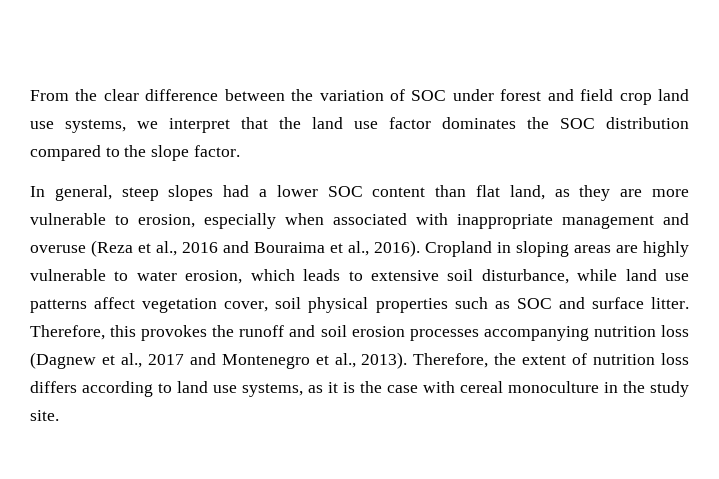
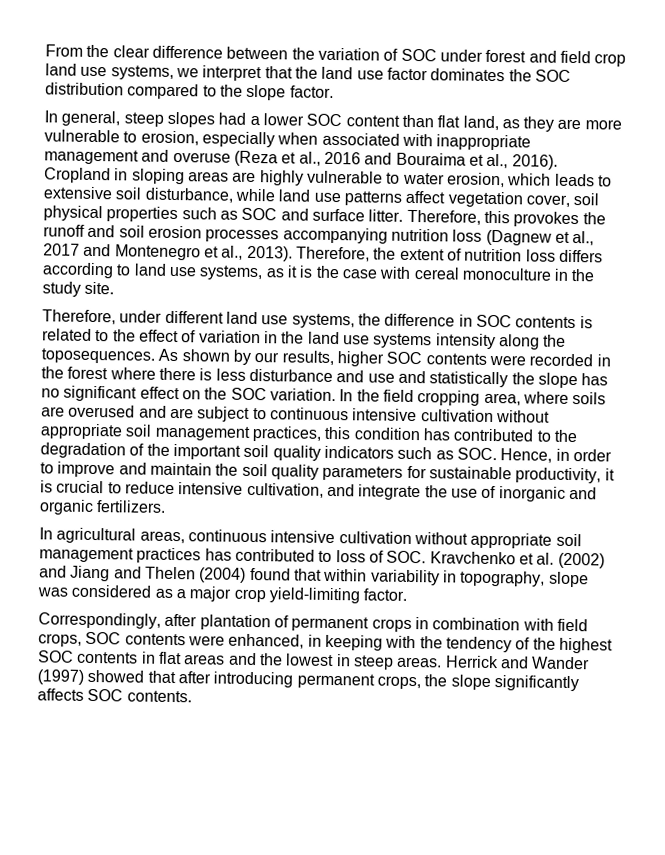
(59, 415) none -> [42,309,593,329] [42,328,567,350] [41,348,611,367] [41,366,609,389] [41,385,607,406] [41,404,550,423] [40,423,577,443] [40,442,612,463] [40,461,615,484] [40,480,597,502] [39,499,167,515] [39,527,582,549] [39,547,605,569] [39,565,589,588] [37,584,408,604] [38,612,588,633] [38,631,613,654] [38,650,591,670] [37,669,579,692] [37,688,192,703] // Therefore, under different land use systems, the difference in SOC contents is related to the effect of variation in the land use systems intensity along the toposequences. As shown by our results, higher SOC contents were recorded in the forest where there is less disturbance and use and statistically the slope has no significant effect on the SOC variation. In the field cropping area, where soils are overused and are subject to continuous intensive cultivation without appropriate soil management practices, this condition has contributed to the degradation of the important soil quality indicators such as SOC. Hence, in order to improve and maintain the soil quality parameters for sustainable productivity, it is crucial to reduce intensive cultivation, and integrate the use of inorganic and organic fertilizers. // In agricultural areas, continuous intensive cultivation without appropriate soil management practices has contributed to loss of SOC. Kravchenko et al. (2002) and Jiang and Thelen (2004) found that within variability in topography, slope was considered as a major crop yield-limiting factor. // Correspondingly, after plantation of permanent crops in combination with field crops, SOC contents were enhanced, in keeping with the tendency of the highest SOC contents in flat areas and the lowest in steep areas. Herrick and Wander (1997) showed that after introducing permanent crops, the slope significantly affects SOC contents.

